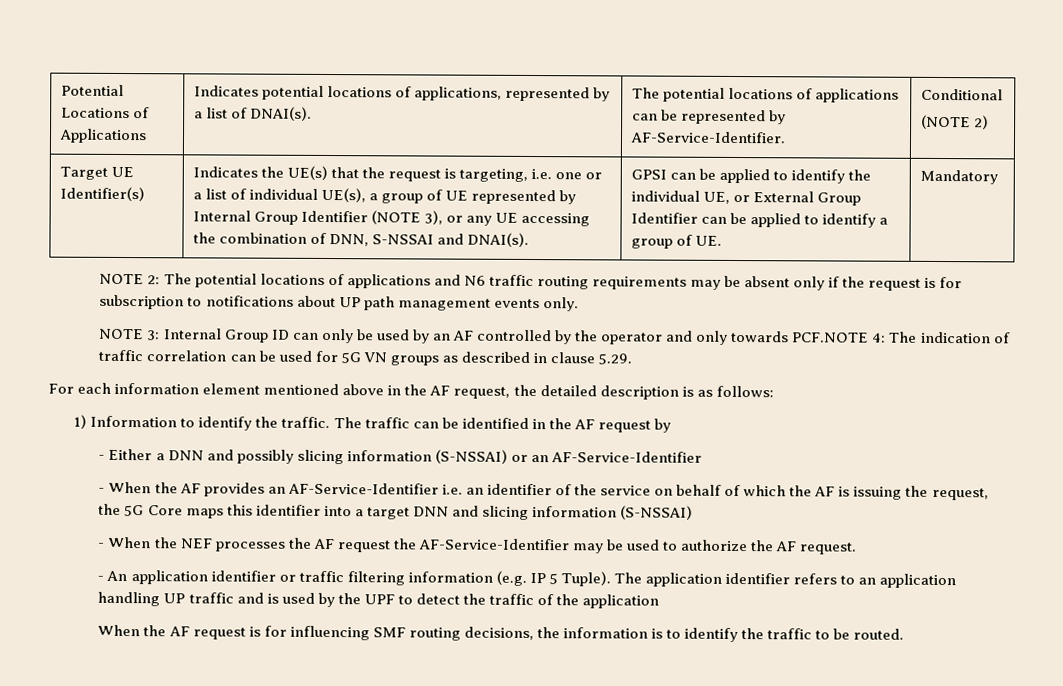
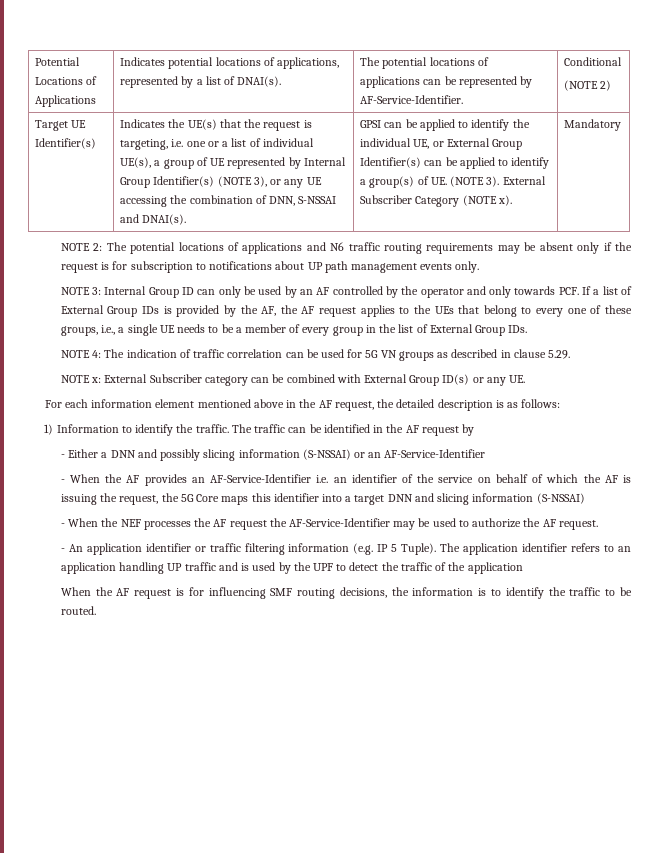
[300,210,368,223] Identifier -> [153,176,215,187] Identifier(s)
[630,212,698,224] Identifier -> [360,157,422,168] Identifier(s)
[630,238,673,249] group -> [369,176,415,188] group(s)
(722, 240) none -> [450,176,546,187] [360,195,512,207] (NOTE 3). External Subscriber Category (NOTE x).
[792,332,870,343] PCF.NOTE -> [558,286,632,295] [60,305,632,317] [60,324,528,336] [60,350,90,358] PCF. If a list of External Group IDs is provided by the AF, the AF request applies to the UEs that belong to every one of these groups, i.e., a single UE needs to be a member of every group in the list of External Group IDs. // NOTE
(633, 359) none -> [60,374,526,386] // NOTE x: External Subscriber category can be combined with External Group ID(s) or any UE.

